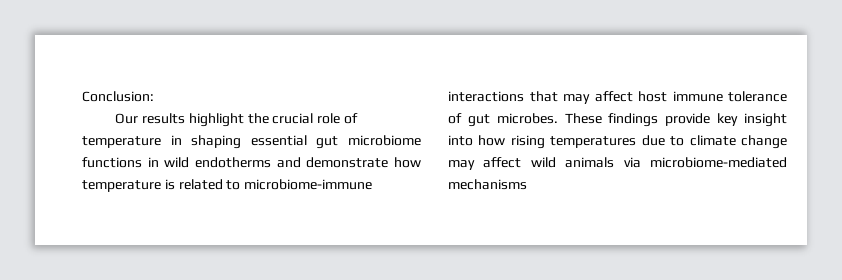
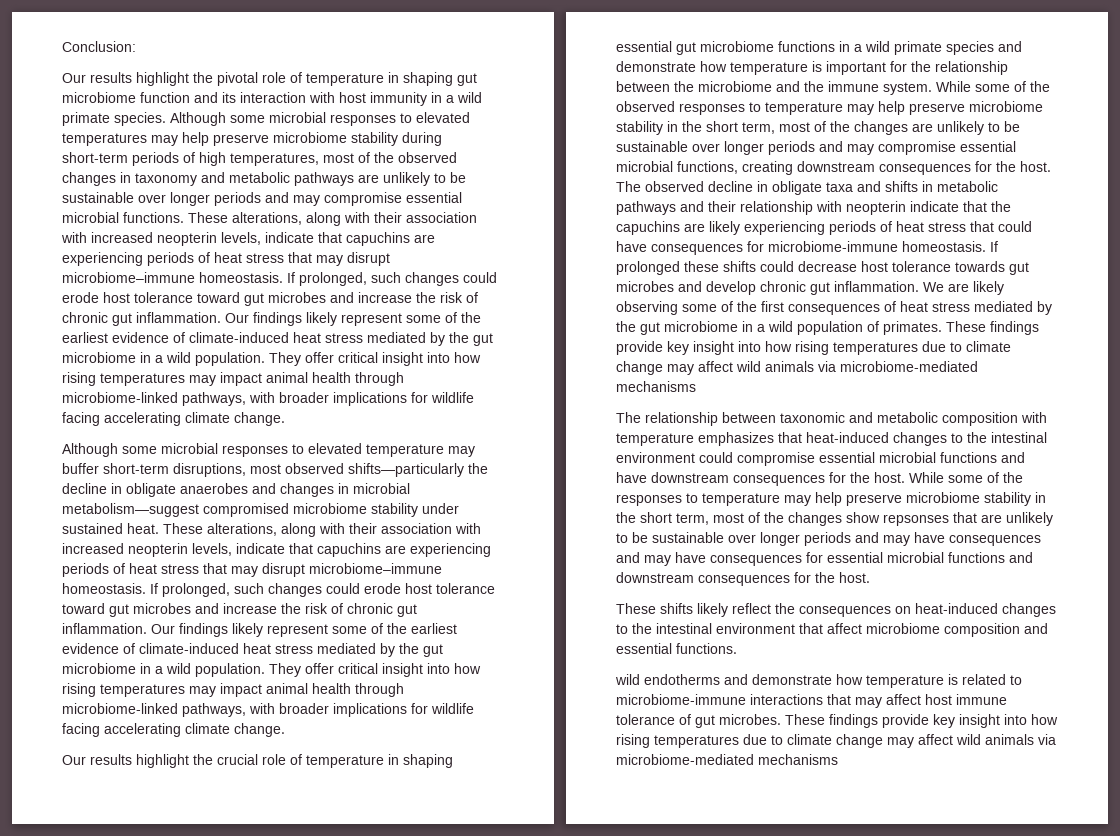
(154, 96) none -> [62,72,477,86] [62,92,482,106] [62,112,470,126] [62,132,442,146] [62,152,457,166] [62,172,466,186] [62,192,462,206] [62,212,477,226] [61,232,435,246] [62,252,390,266] [62,272,497,286] [62,292,478,306] [62,312,481,326] [62,332,493,346] [62,352,481,366] [62,372,404,386] [62,392,474,406] [62,412,285,426] [62,443,475,457] [62,463,488,477] [62,483,410,497] [62,503,459,517] [62,523,481,537] [62,543,491,557] [62,563,442,577] [62,583,495,597] [62,603,417,617] [62,623,457,637] [62,643,443,657] [62,663,481,677] [62,683,404,697] [62,703,474,717] [62,723,285,737] // Our results highlight the pivotal role of temperature in shaping gut microbiome function and its interaction with host immunity in a wild primate species. Although some microbial responses to elevated temperatures may help preserve microbiome stability during short-term periods of high temperatures, most of the observed changes in taxonomy and metabolic pathways are unlikely to be sustainable over longer periods and may compromise essential microbial functions. These alterations, along with their association with increased neopterin levels, indicate that capuchins are experiencing periods of heat stress that may disrupt microbiome–immune homeostasis. If prolonged, such changes could erode host tolerance toward gut microbes and increase the risk of chronic gut inflammation. Our findings likely represent some of the earliest evidence of climate-induced heat stress mediated by the gut microbiome in a wild population. They offer critical insight into how rising temperatures may impact animal health through microbiome-linked pathways, with broader implications for wildlife facing accelerating climate change. // Although some microbial responses to elevated temperature may buffer short-term disruptions, most observed shifts—particularly the decline in obligate anaerobes and changes in microbial metabolism—suggest compromised microbiome stability under sustained heat. These alterations, along with their association with increased neopterin levels, indicate that capuchins are experiencing periods of heat stress that may disrupt microbiome–immune homeostasis. If prolonged, such changes could erode host tolerance toward gut microbes and increase the risk of chronic gut inflammation. Our findings likely represent some of the earliest evidence of climate-induced heat stress mediated by the gut microbiome in a wild population. They offer critical insight into how rising temperatures may impact animal health through microbiome-linked pathways, with broader implications for wildlife facing accelerating climate change.
(159, 162) none -> [854,41,1022,55] [616,61,1008,75] [616,81,1050,95] [616,101,1043,115] [616,121,1020,135] [616,141,1016,155] [616,161,1051,175] [616,181,998,195] [616,201,1011,215] [616,221,1032,235] [616,241,998,255] [616,261,1029,275] [616,281,1004,295] [616,301,1052,315] [616,321,1039,335] [616,341,1011,355] [616,361,978,375] [616,381,696,392] [616,412,1047,426] [616,432,1047,446] [616,452,1025,466] [616,472,1023,486] [616,492,1046,506] [616,512,1053,526] [616,532,1041,546] [616,552,1033,566] [616,572,870,586] [616,603,1056,617] [616,623,1048,637] [616,643,737,654] a wild primate species and demonstrate how temperature is important for the relationship between the microbiome and the immune system. While some of the observed responses to temperature may help preserve microbiome stability in the short term, most of the changes are unlikely to be sustainable over longer periods and may compromise essential microbial functions, creating downstream consequences for the host. The observed decline in obligate taxa and shifts in metabolic pathways and their relationship with neopterin indicate that the capuchins are likely experiencing periods of heat stress that could have consequences for microbiome-immune homeostasis. If prolonged these shifts could decrease host tolerance towards gut microbes and develop chronic gut inflammation. We are likely observing some of the first consequences of heat stress mediated by the gut microbiome in a wild population of primates. These findings provide key insight into how rising temperatures due to climate change may affect wild animals via microbiome-mediated mechanisms // The relationship between taxonomic and metabolic composition with temperature emphasizes that heat-induced changes to the intestinal environment could compromise essential microbial functions and have downstream consequences for the host. While some of the responses to temperature may help preserve microbiome stability in the short term, most of the changes show repsonses that are unlikely to be sustainable over longer periods and may have consequences and may have consequences for essential microbial functions and downstream consequences for the host. // These shifts likely reflect the consequences on heat-induced changes to the intestinal environment that affect microbiome composition and essential functions. //

